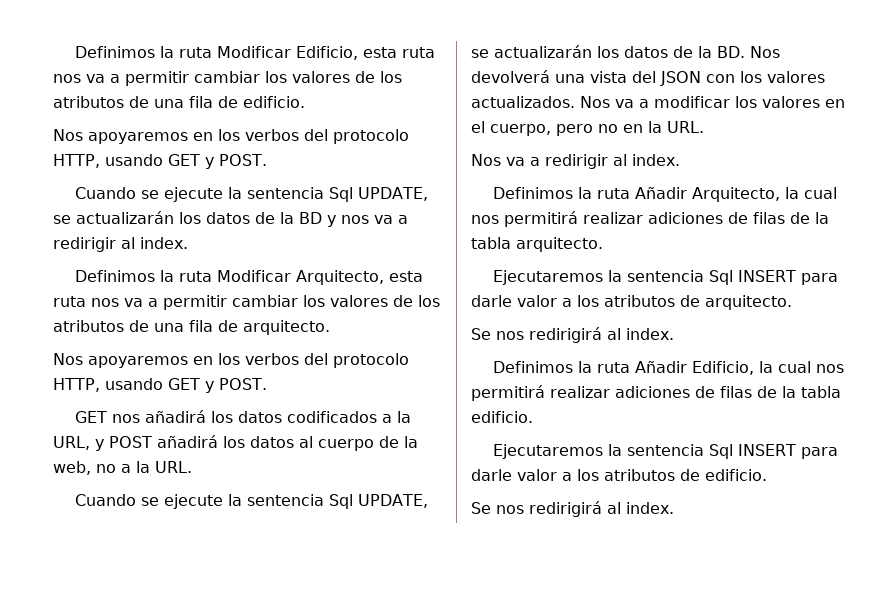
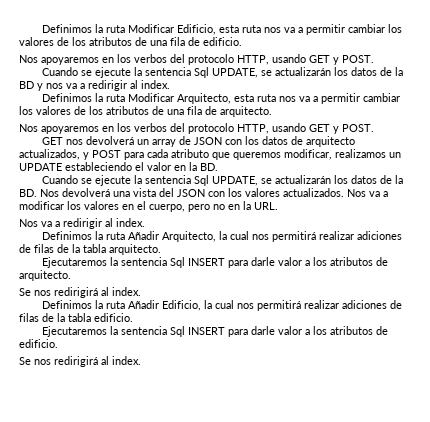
[144,410,411,423] [53,435,418,451] [53,461,192,475] añadirá los datos codificados a la URL, y POST añadirá los datos al cuerpo de la web, no a la URL. -> [85,136,355,147] [19,149,401,160] [19,162,218,171] devolverá un array de JSON con los datos de arquitecto actualizados, y POST para cada atributo que queremos modificar, realizamos un UPDATE estableciendo el valor en la BD.

